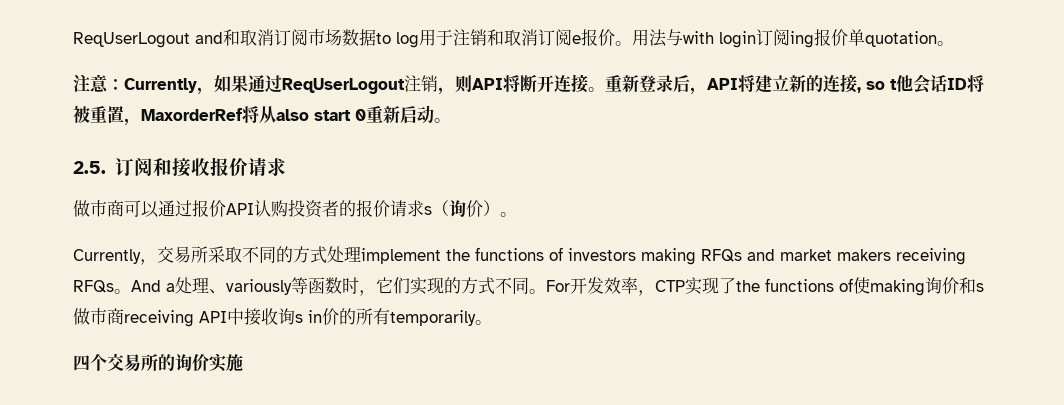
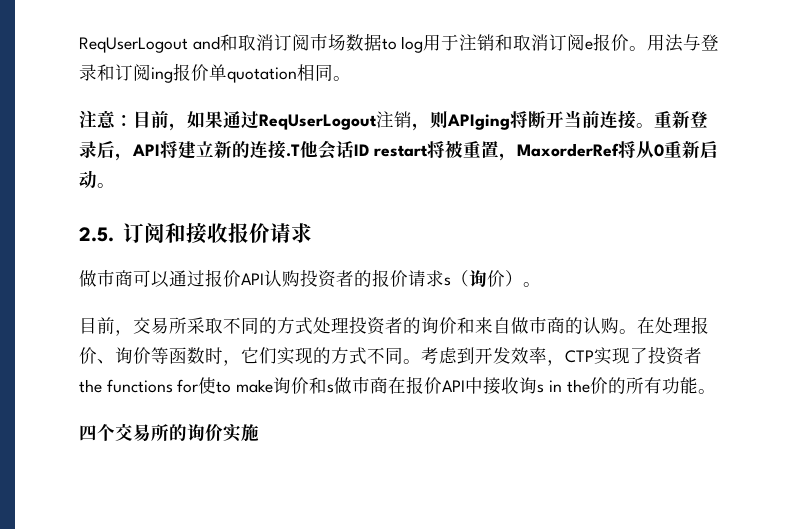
[683,31,756,48] with login -> [701,34,720,51] [79,64,115,81] 登录和
(937, 39) none -> [297,64,333,81] 相同
[124,78,197,93] Currently -> [133,111,169,128] 目前
[472,74,554,92] API将断开 -> [447,110,600,130] APIging将断开当前
[857,79,897,93] , so t -> [286,144,300,157] .T
(967, 84) none -> [373,145,428,157] restart
[276,109,351,121] also start -> (654, 149) none
[73,249,141,264] Currently -> [79,317,115,334] 目前
[361,247,966,265] [73,277,292,295] implement the functions of investors making RFQs and market makers receiving RFQs。And a处理、variously -> [349,316,709,335] [79,347,151,364] 投资者的询价和来自做市商的认购。在处理报价、询价
[546,280,570,292] For -> [421,347,475,364] 考虑到
[736,277,925,296] the functions of使making -> [648,346,702,365] [79,377,274,394] 投资者the functions for使to make
[124,310,194,327] receiving -> [388,376,443,394] 在报价
(322, 316) none -> [566,379,590,393] the
[390,310,476,326] temporarily -> [661,377,698,394] 功能

